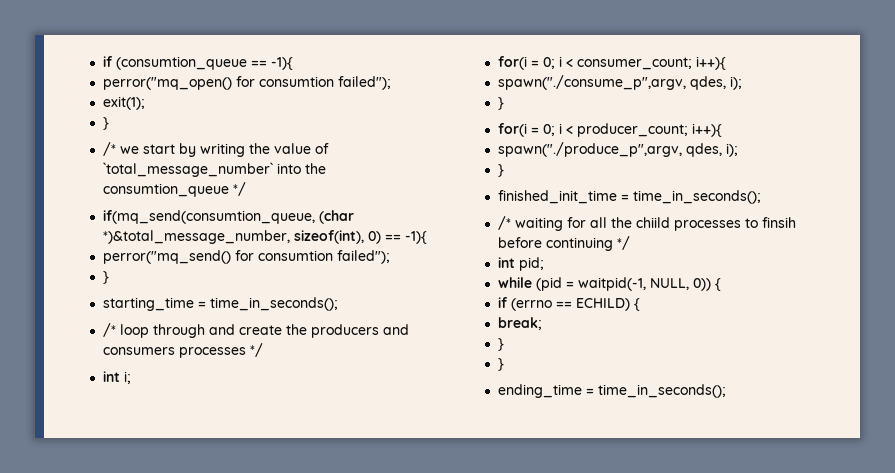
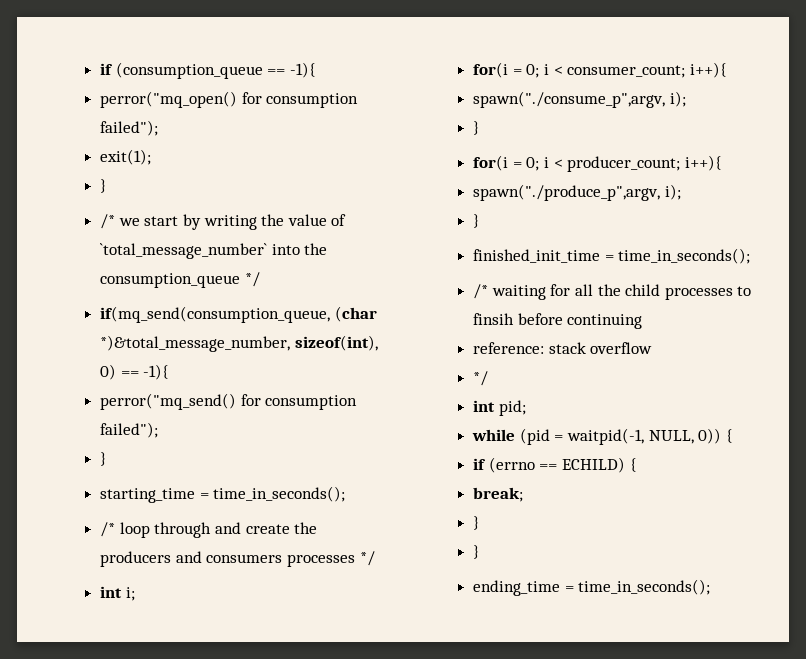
[103,56,248,70] if (consumtion_queue -> [100,62,263,79] if (consumption_queue
[259,76,335,87] consumtion -> [266,93,359,108] consumption
[103,182,247,197] [103,210,316,224] consumtion_queue */ // if(mq_send(consumtion_queue, -> [100,272,260,288] [100,306,331,323] consumption_queue */ // if(mq_send(consumption_queue,
[258,250,334,261] consumtion -> [265,395,358,410] consumption
[690,76,727,90] qdes, -> (666, 99) none
[686,143,723,157] qdes, -> (661, 192) none
[636,217,671,228] chiild -> [625,284,661,296] child
(614, 244) none -> [473,342,653,354] // reference: stack overflow //

